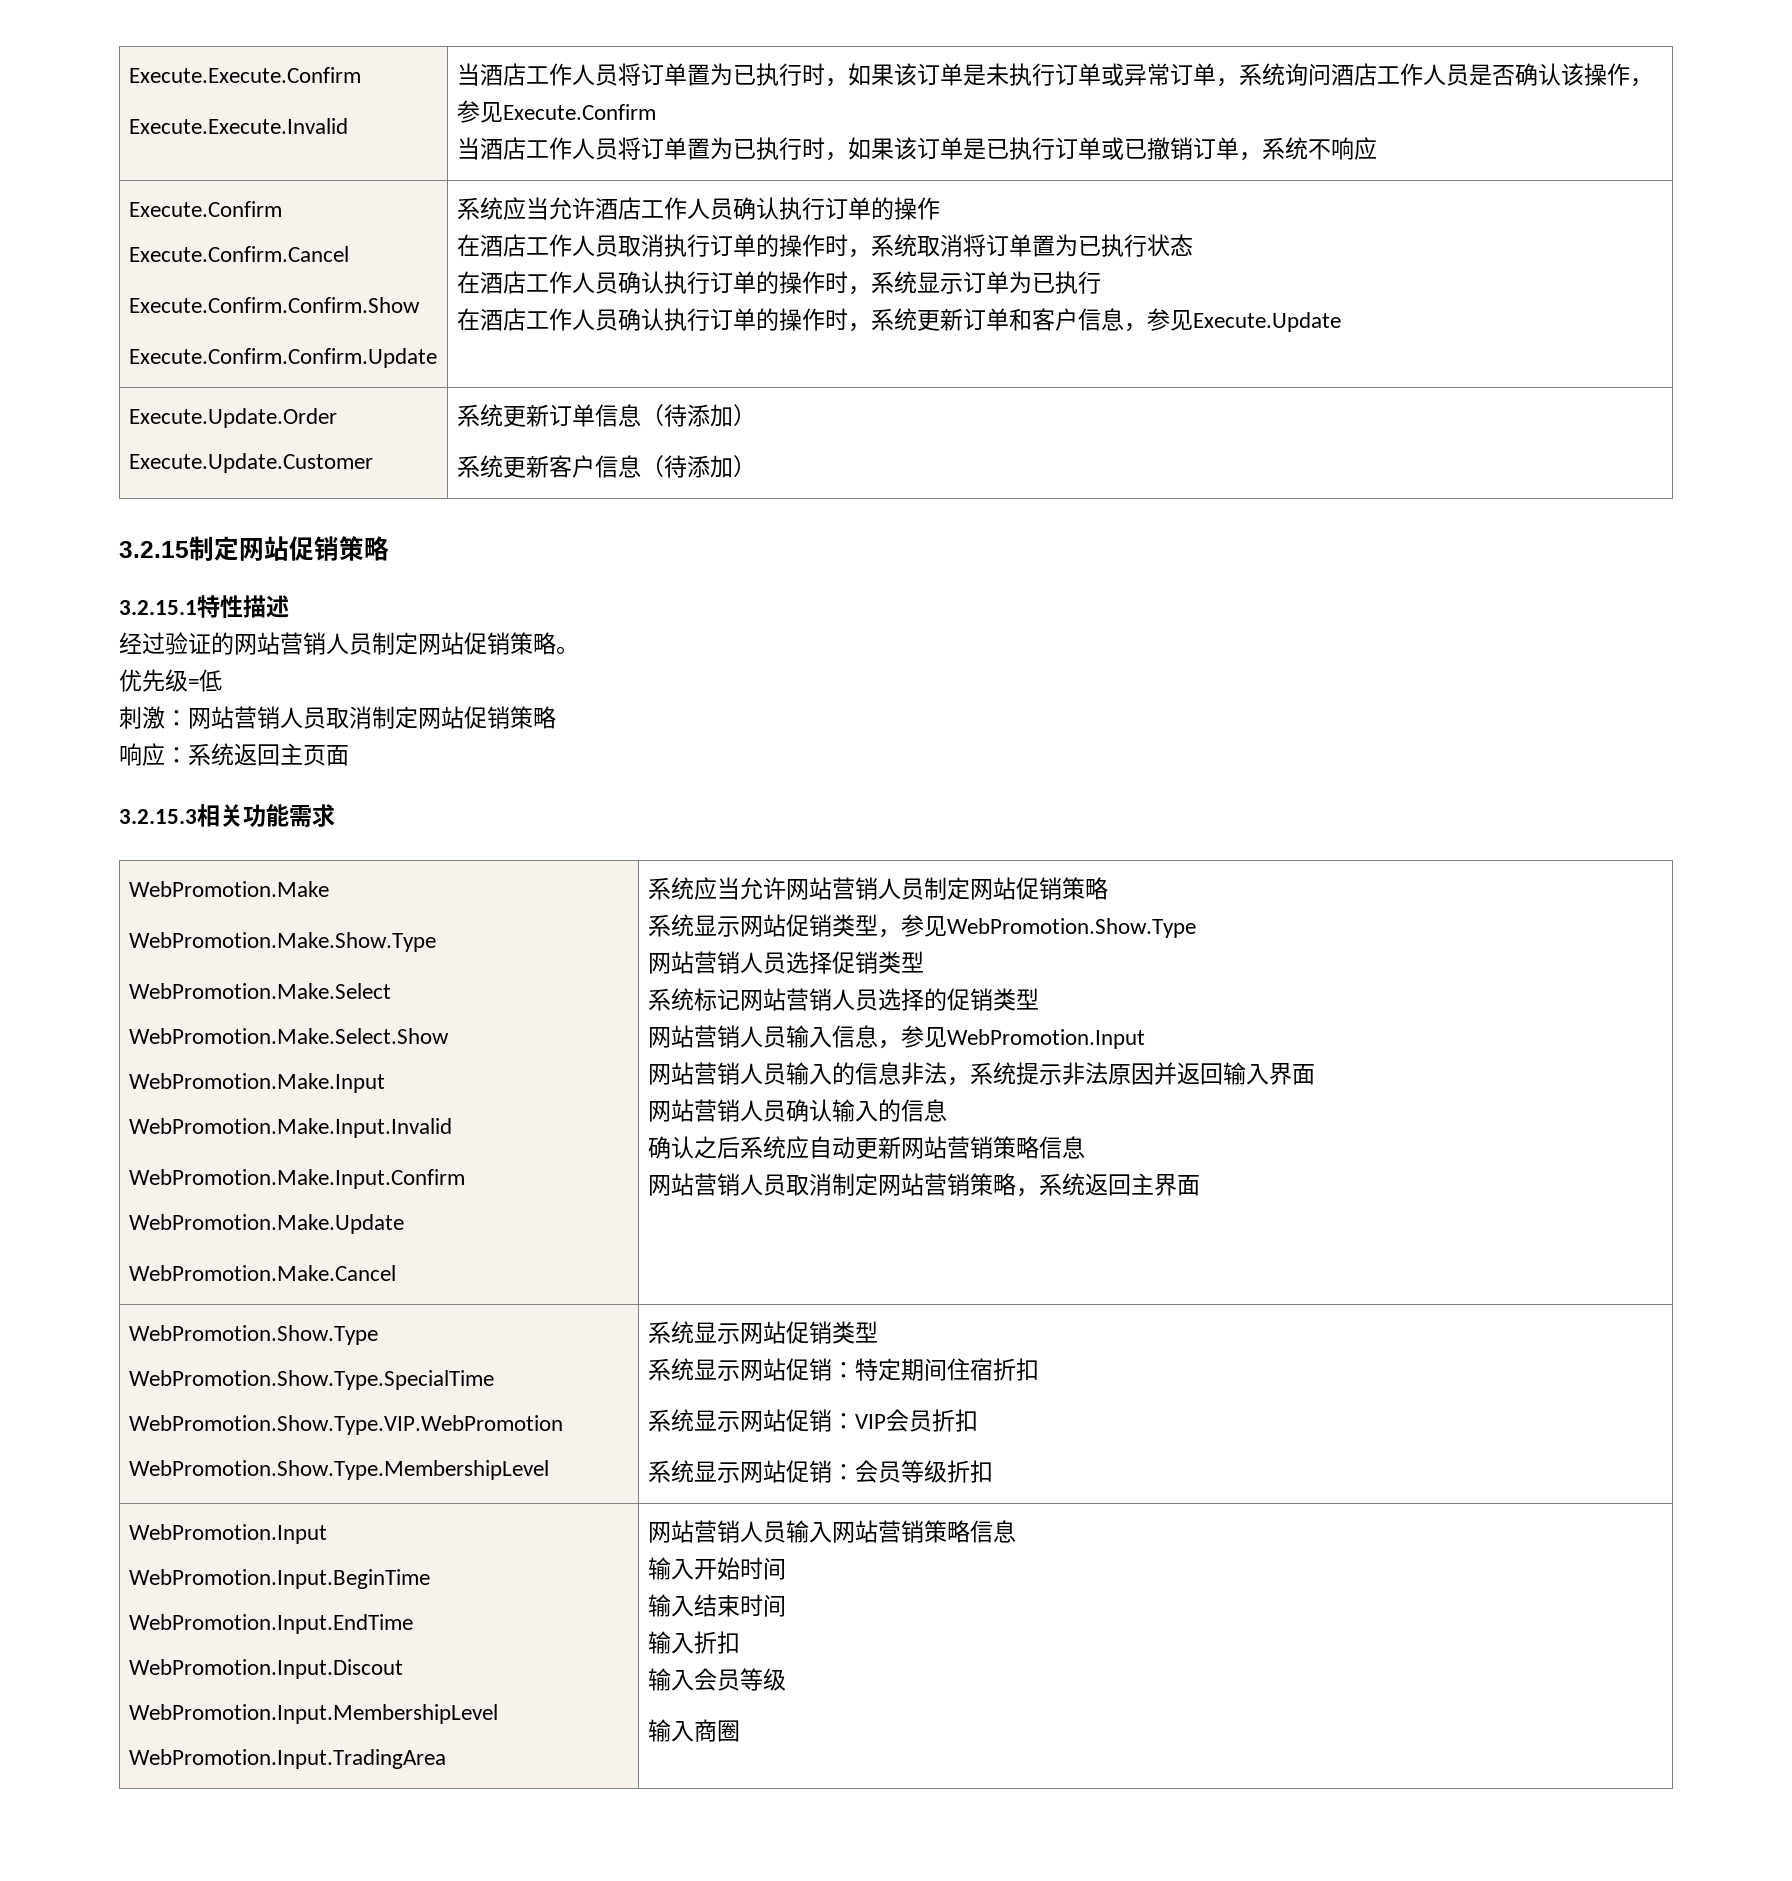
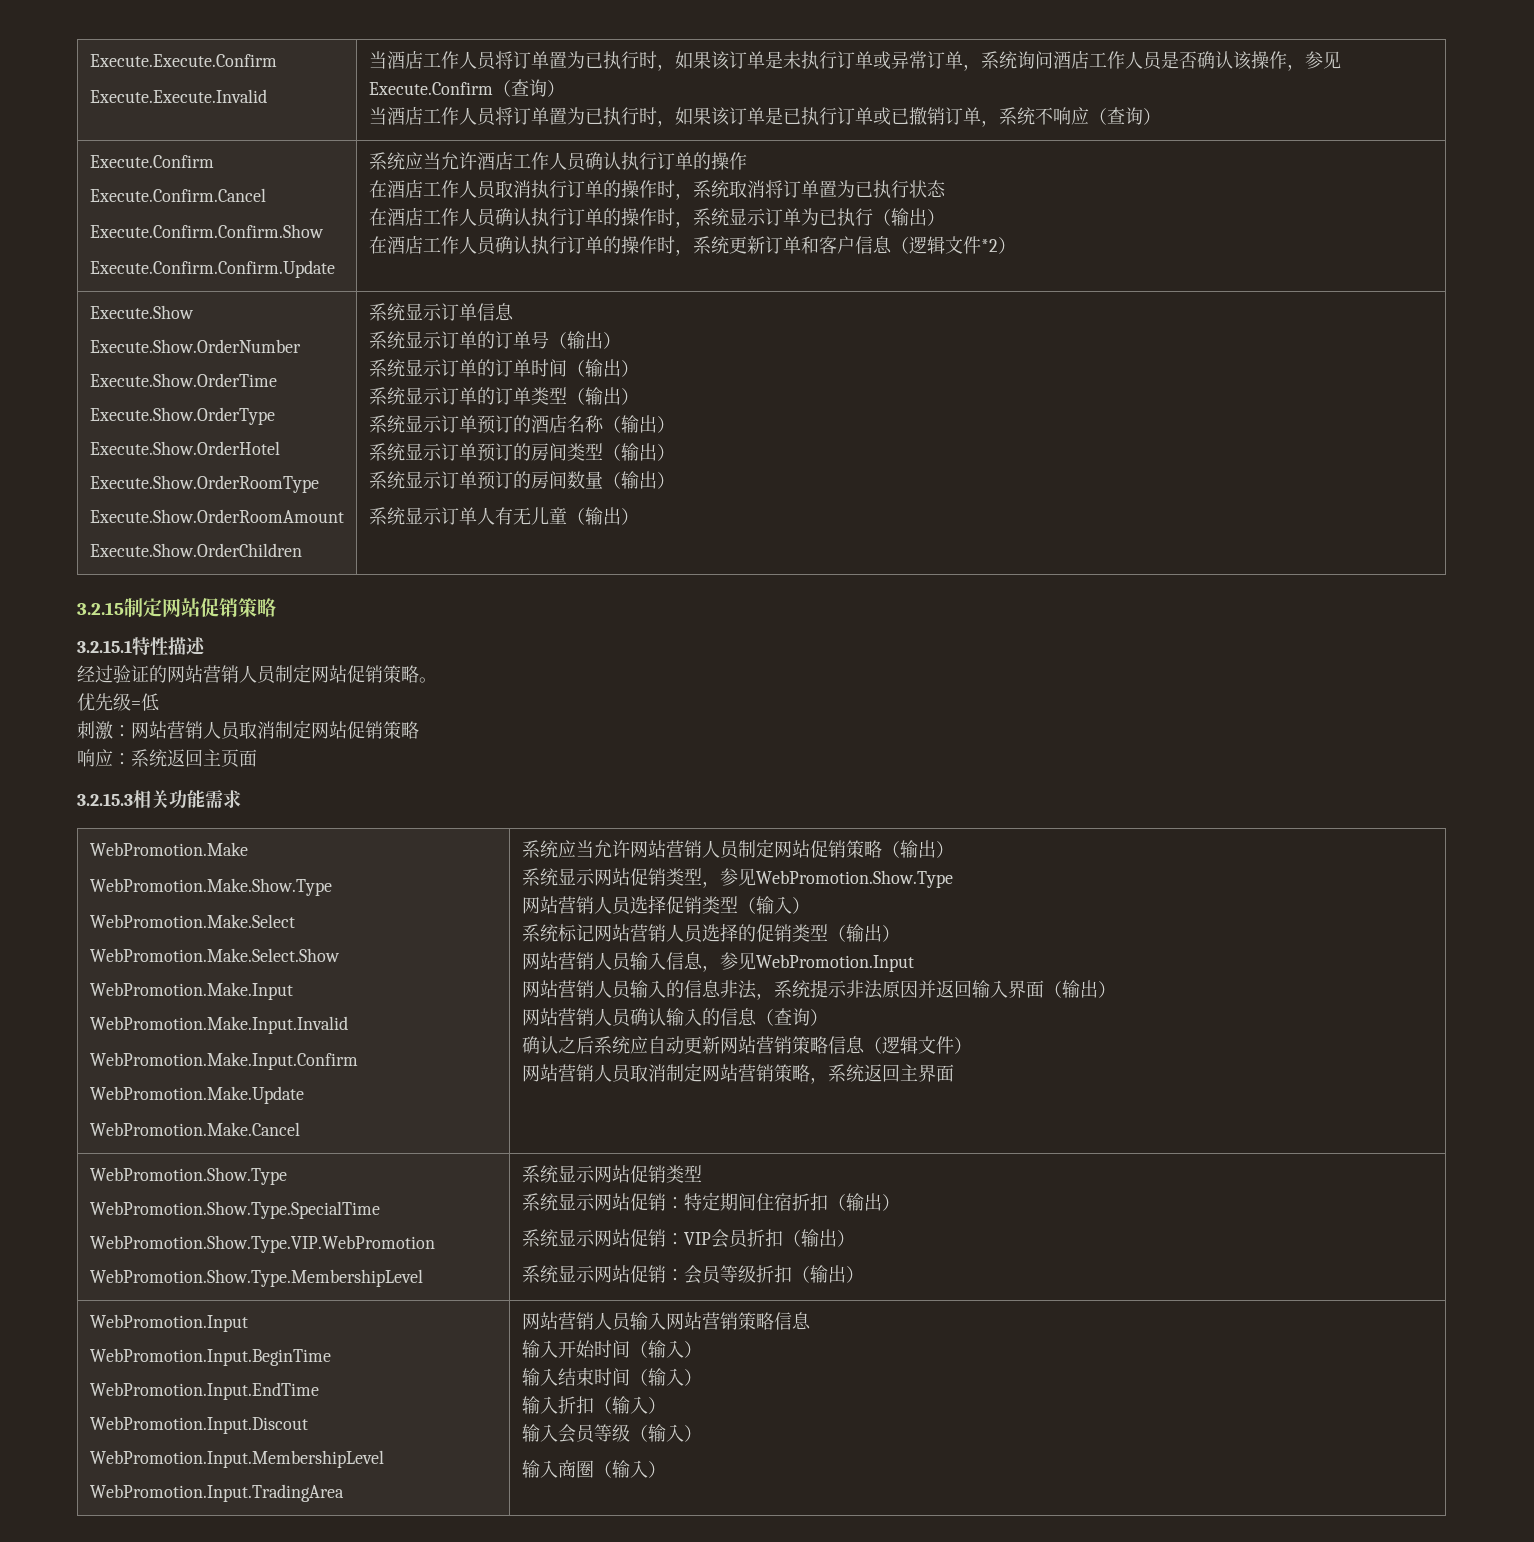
(656, 112) none -> [492,79,565,97] （查询）
(1377, 148) none -> [1088,107,1161,125] （查询）
(1101, 282) none -> [872,208,945,226] （输出）
[1123,308,1341,332] [128,408,337,428] [128,453,373,473] [456,404,549,427] ，参见Execute.Update // Execute.Update.Order // Execute.Update.Customer | 系统更新 -> [890,236,1016,254] [89,305,194,319] [89,339,301,353] [89,373,277,387] [89,407,275,425] [89,441,280,455] [89,475,319,493] [89,509,344,523] [89,543,302,557] [368,303,442,321] （逻辑文件*2） // Execute.Show // Execute.Show.OrderNumber // Execute.Show.OrderTime // Execute.Show.OrderType // Execute.Show.OrderHotel // Execute.Show.OrderRoomType // Execute.Show.OrderRoomAmount // Execute.Show.OrderChildren | 系统显示
[640,404,756,427] [456,455,733,478] （待添加） // 系统更新客户信息（待添加 -> [368,331,621,349] [368,359,639,377] [368,387,639,405] [368,414,675,434] [368,443,675,462] [368,471,675,490] [368,507,621,525] // 系统显示订单的订单号（输出） // 系统显示订单的订单时间（输出） // 系统显示订单的订单类型（输出） // 系统显示订单预订的酒店名称（输出） // 系统显示订单预订的房间类型（输出） // 系统显示订单预订的房间数量（输出） // 系统显示订单人有无儿童（输出
(1108, 888) none -> [881,840,954,858] （输出）
(924, 962) none -> [737,896,810,914] （输入）
(1039, 999) none -> [827,924,900,942] （输出）
(1315, 1074) none -> [1043,980,1116,998] （输出）
(947, 1110) none -> [755,1008,828,1026] （查询）
(1085, 1147) none -> [863,1036,972,1054] （逻辑文件）
(1039, 1369) none -> [827,1193,900,1211] （输出）
(978, 1420) none -> [782,1229,855,1247] （输出）
(993, 1471) none -> [791,1265,864,1283] （输出）
(786, 1568) none -> [629,1340,702,1358] （输入）
(786, 1605) none -> [629,1368,702,1386] （输入）
(740, 1642) none -> [593,1396,666,1414] （输入）
(786, 1679) none -> [629,1424,702,1442] （输入）
(740, 1731) none -> [593,1460,666,1478] （输入）

